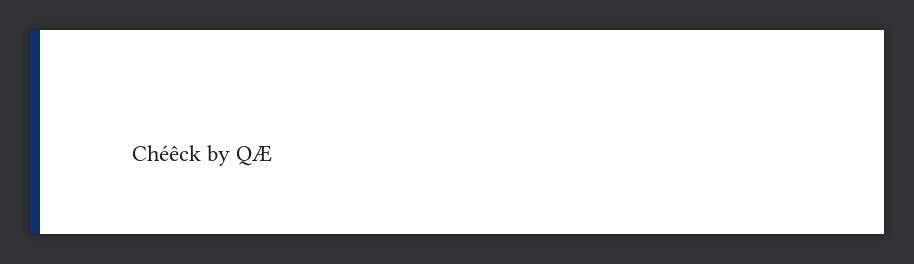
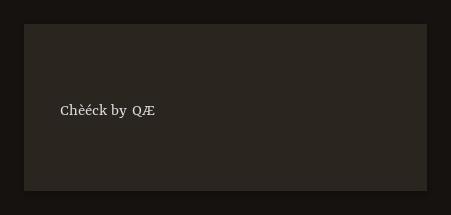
[132,145,201,161] Chéêck -> [60,104,108,115] Chèéck

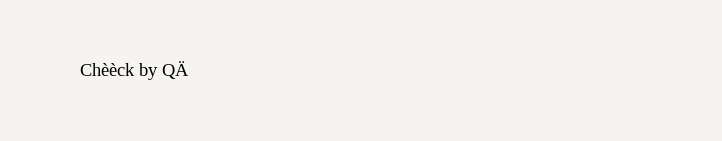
[60,104,155,118] Chèéck by QÆ -> [80,61,189,80] Chèèck by QÄ

